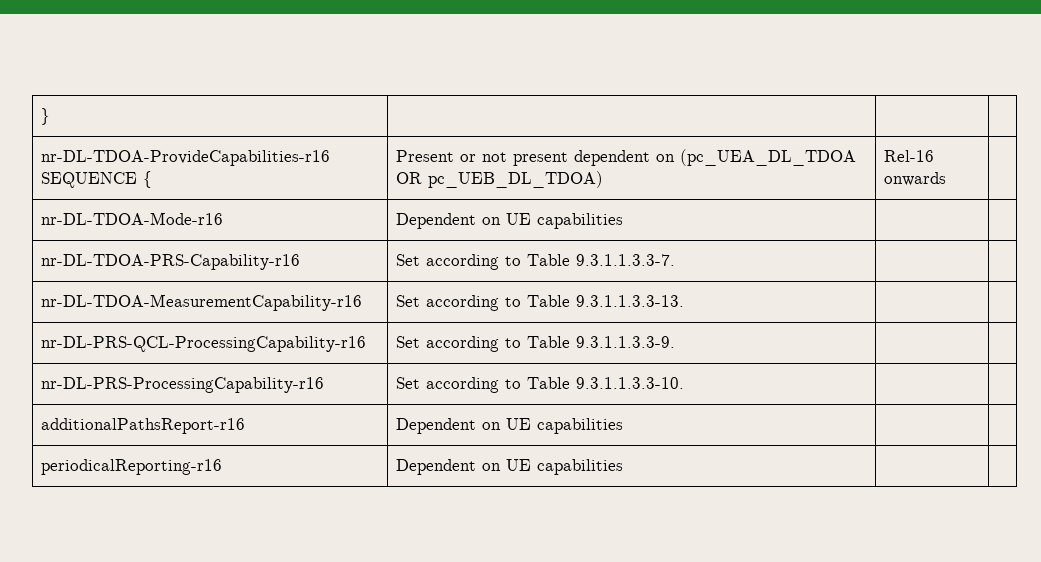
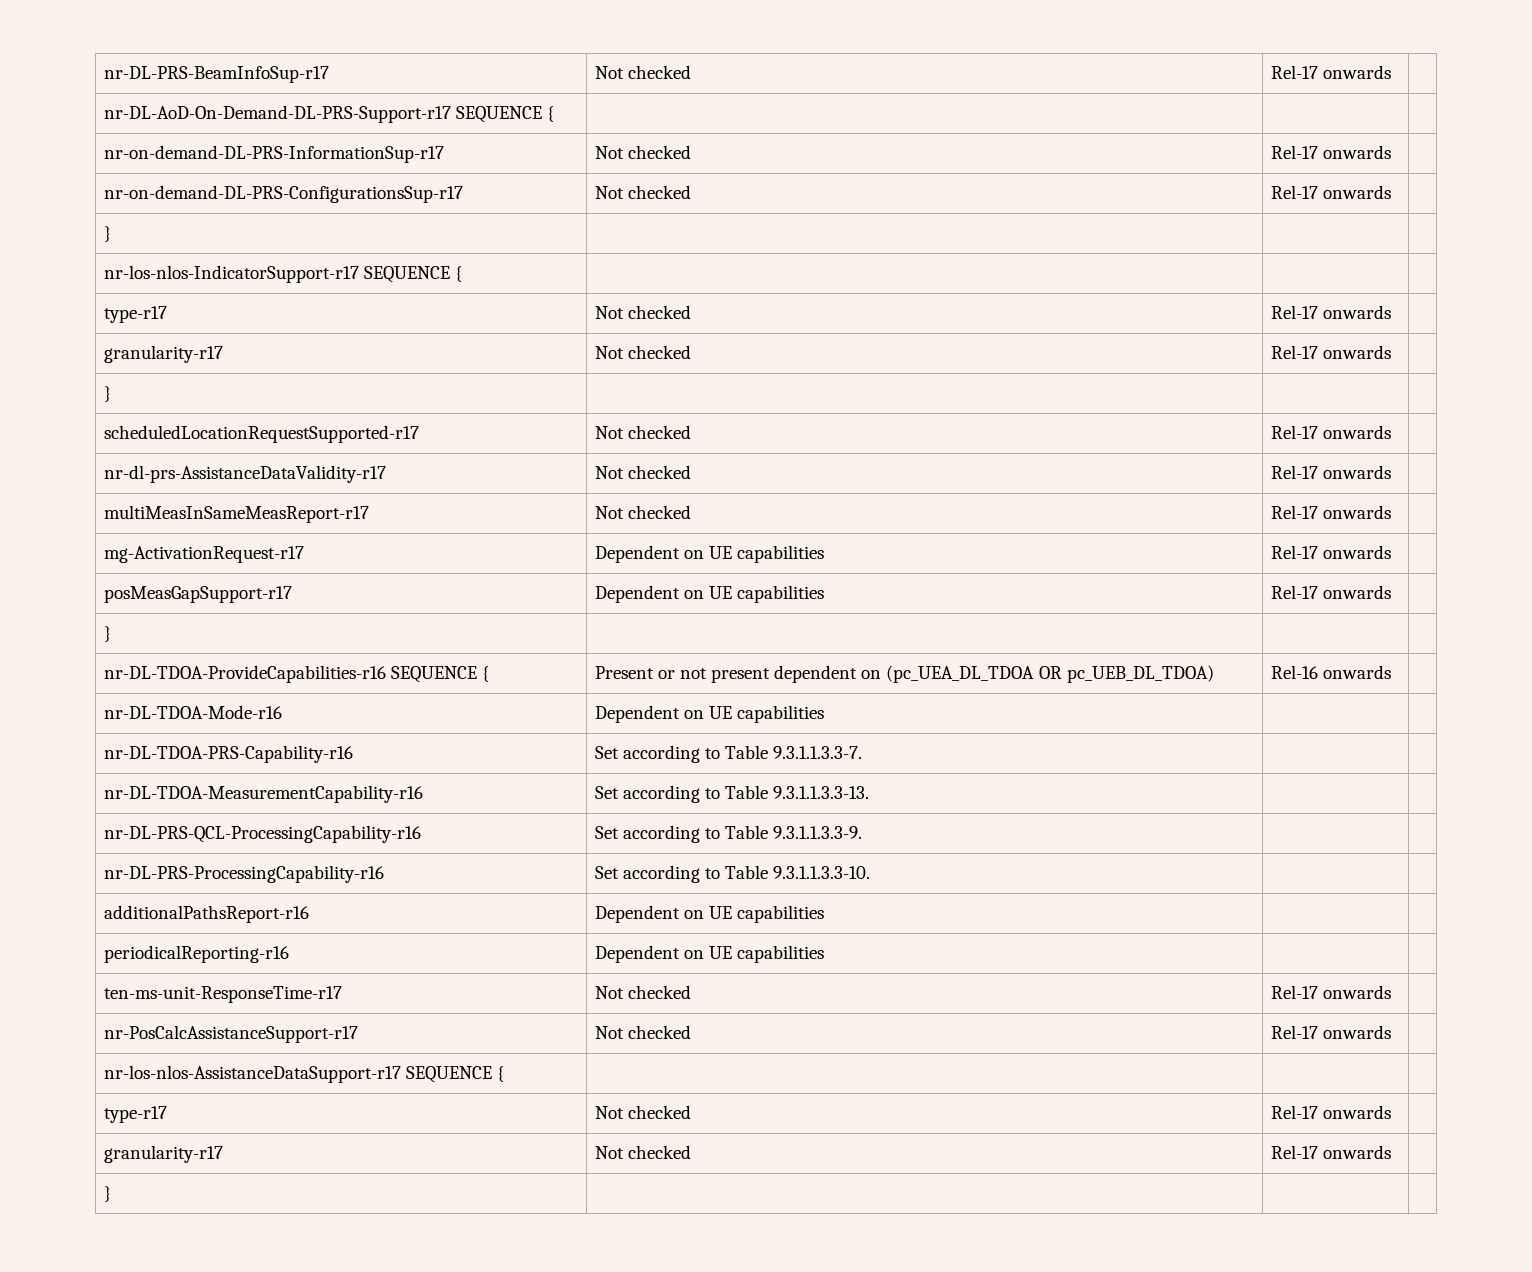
(40, 116) none -> [103,66,329,83] [594,65,691,79] [1270,65,1391,79] [103,105,554,123] [103,145,444,163] [594,145,691,159] [1270,145,1391,159] [103,185,463,203] [594,185,691,199] [1270,185,1391,199] [103,226,111,242] [103,265,462,283] [103,306,167,323] [594,305,691,319] [1270,305,1391,319] [103,345,223,363] [594,345,691,359] [1270,345,1391,359] [103,386,111,402] [103,425,419,443] [594,425,691,439] [1270,425,1391,439] [103,465,386,483] [594,465,691,479] [1270,465,1391,479] [103,505,369,523] [594,505,691,519] [1270,505,1391,519] [103,546,304,563] [594,545,825,563] [1270,545,1391,559] [103,586,292,603] [594,585,825,603] [1270,585,1391,599] nr-DL-PRS-BeamInfoSup-r17 | Not checked | Rel-17 onwards | // nr-DL-AoD-On-Demand-DL-PRS-Support-r17 SEQUENCE { | | | // nr-on-demand-DL-PRS-InformationSup-r17 | Not checked | Rel-17 onwards | // nr-on-demand-DL-PRS-ConfigurationsSup-r17 | Not checked | Rel-17 onwards | // } | | | // nr-los-nlos-IndicatorSupport-r17 SEQUENCE { | | | // type-r17 | Not checked | Rel-17 onwards | // granularity-r17 | Not checked | Rel-17 onwards | // } | | | // scheduledLocationRequestSupported-r17 | Not checked | Rel-17 onwards | // nr-dl-prs-AssistanceDataValidity-r17 | Not checked | Rel-17 onwards | // multiMeasInSameMeasReport-r17 | Not checked | Rel-17 onwards | // mg-ActivationRequest-r17 | Dependent on UE capabilities | Rel-17 onwards | // posMeasGapSupport-r17 | Dependent on UE capabilities | Rel-17 onwards | //
(623, 467) none -> [103,986,342,1003] [594,985,691,999] [1270,985,1391,999] [103,1025,358,1043] [594,1025,691,1039] [1270,1025,1391,1039] [103,1065,504,1083] [103,1106,167,1123] [594,1105,691,1119] [1270,1105,1391,1119] [103,1145,223,1163] [594,1145,691,1159] [1270,1145,1391,1159] [103,1186,111,1202] // ten-ms-unit-ResponseTime-r17 | Not checked | Rel-17 onwards | // nr-PosCalcAssistanceSupport-r17 | Not checked | Rel-17 onwards | // nr-los-nlos-AssistanceDataSupport-r17 SEQUENCE { | | | // type-r17 | Not checked | Rel-17 onwards | // granularity-r17 | Not checked | Rel-17 onwards | // } | | |

